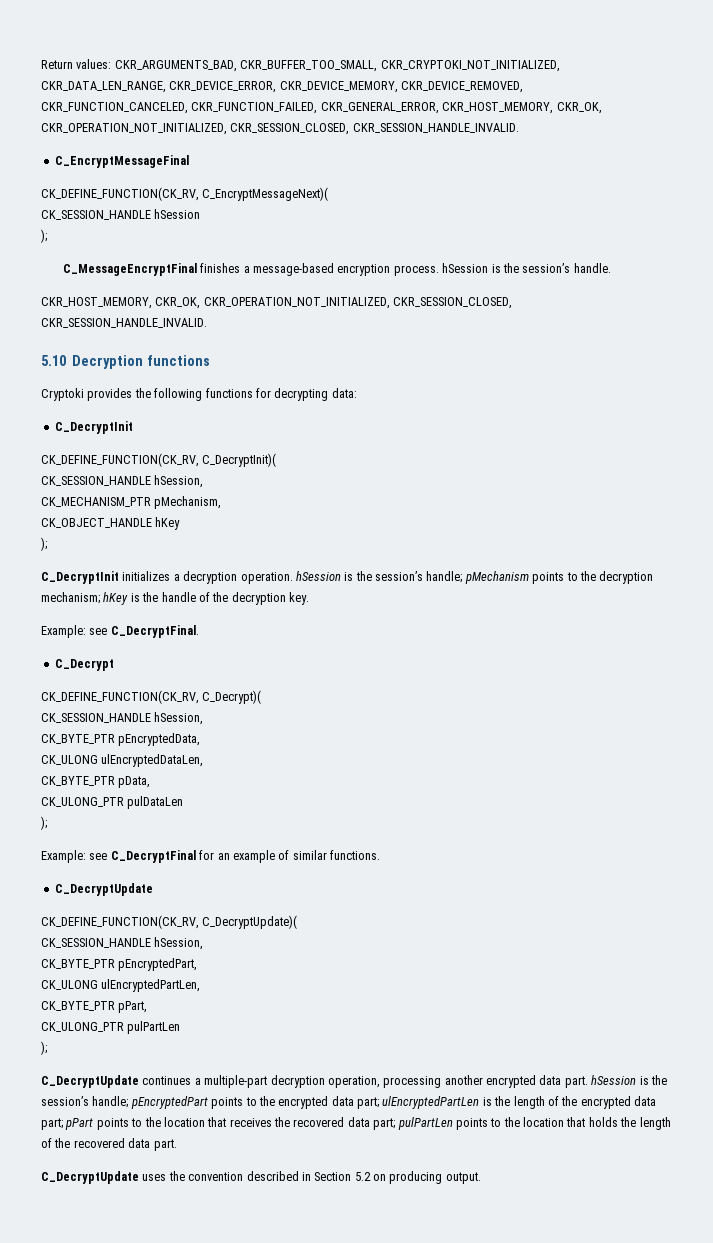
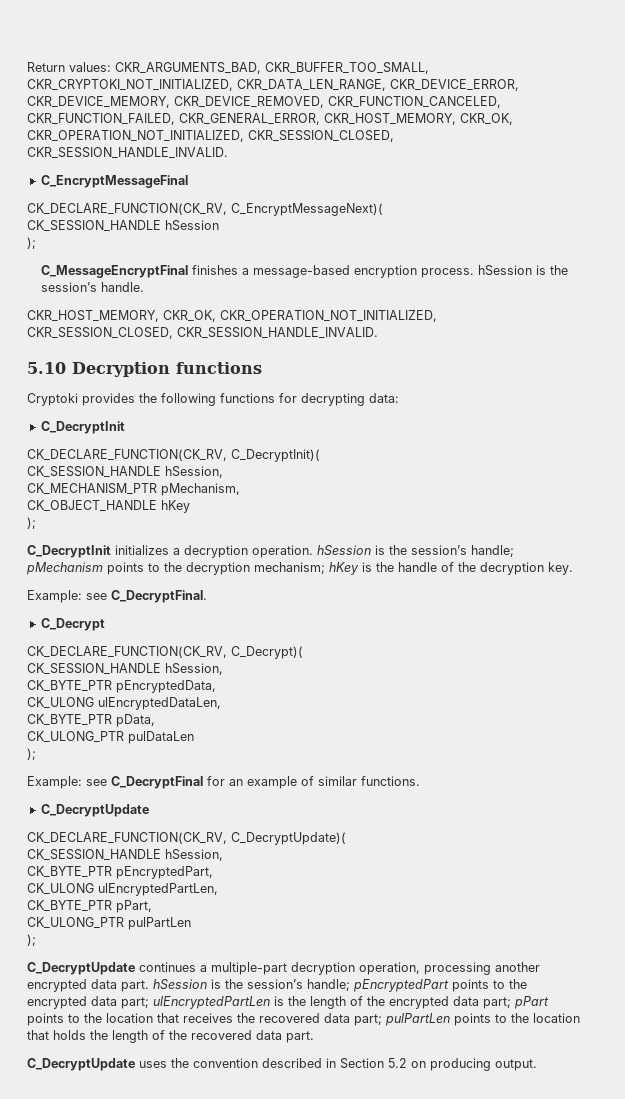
[41,187,199,201] CK_DEFINE_FUNCTION(CK_RV, -> [27,203,227,215] CK_DECLARE_FUNCTION(CK_RV,
[41,453,199,467] CK_DEFINE_FUNCTION(CK_RV, -> [27,449,227,461] CK_DECLARE_FUNCTION(CK_RV,
[41,690,199,704] CK_DEFINE_FUNCTION(CK_RV, -> [27,646,227,658] CK_DECLARE_FUNCTION(CK_RV,
[41,915,199,929] CK_DEFINE_FUNCTION(CK_RV, -> [27,832,227,844] CK_DECLARE_FUNCTION(CK_RV,

